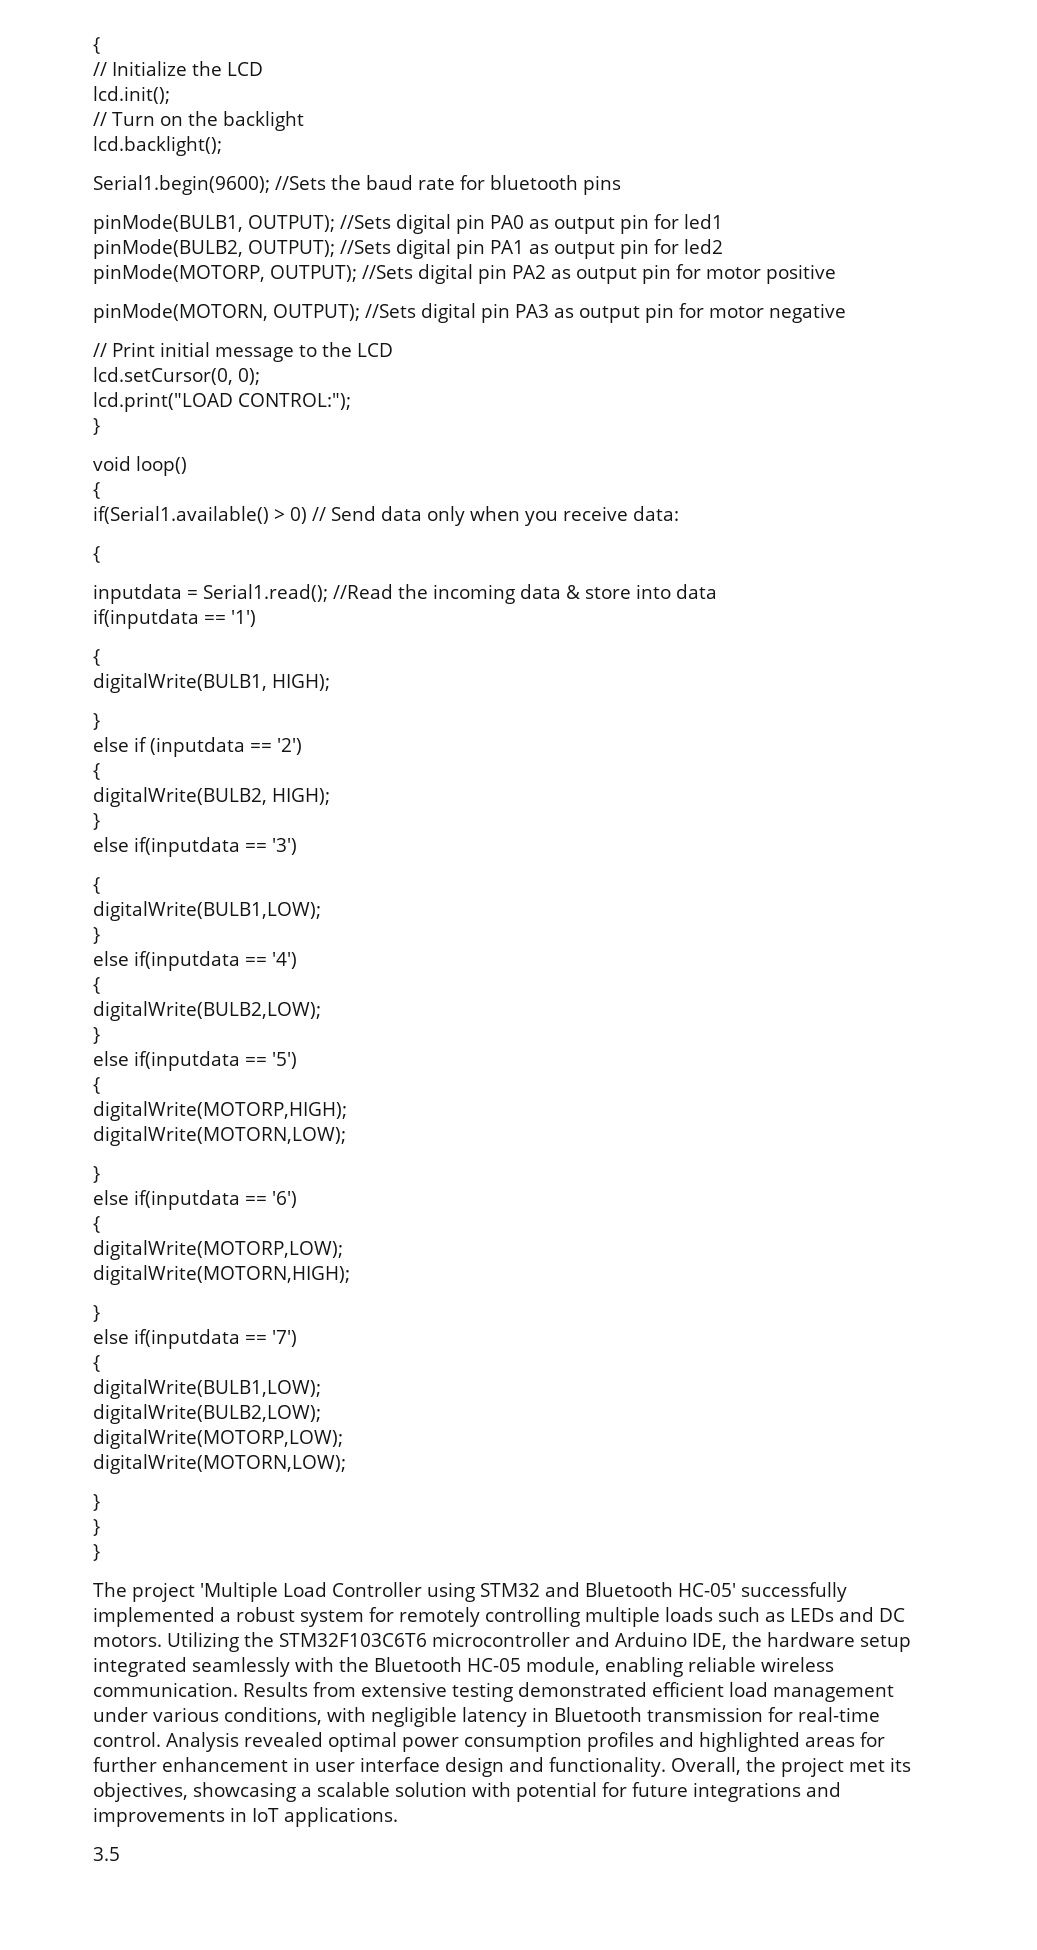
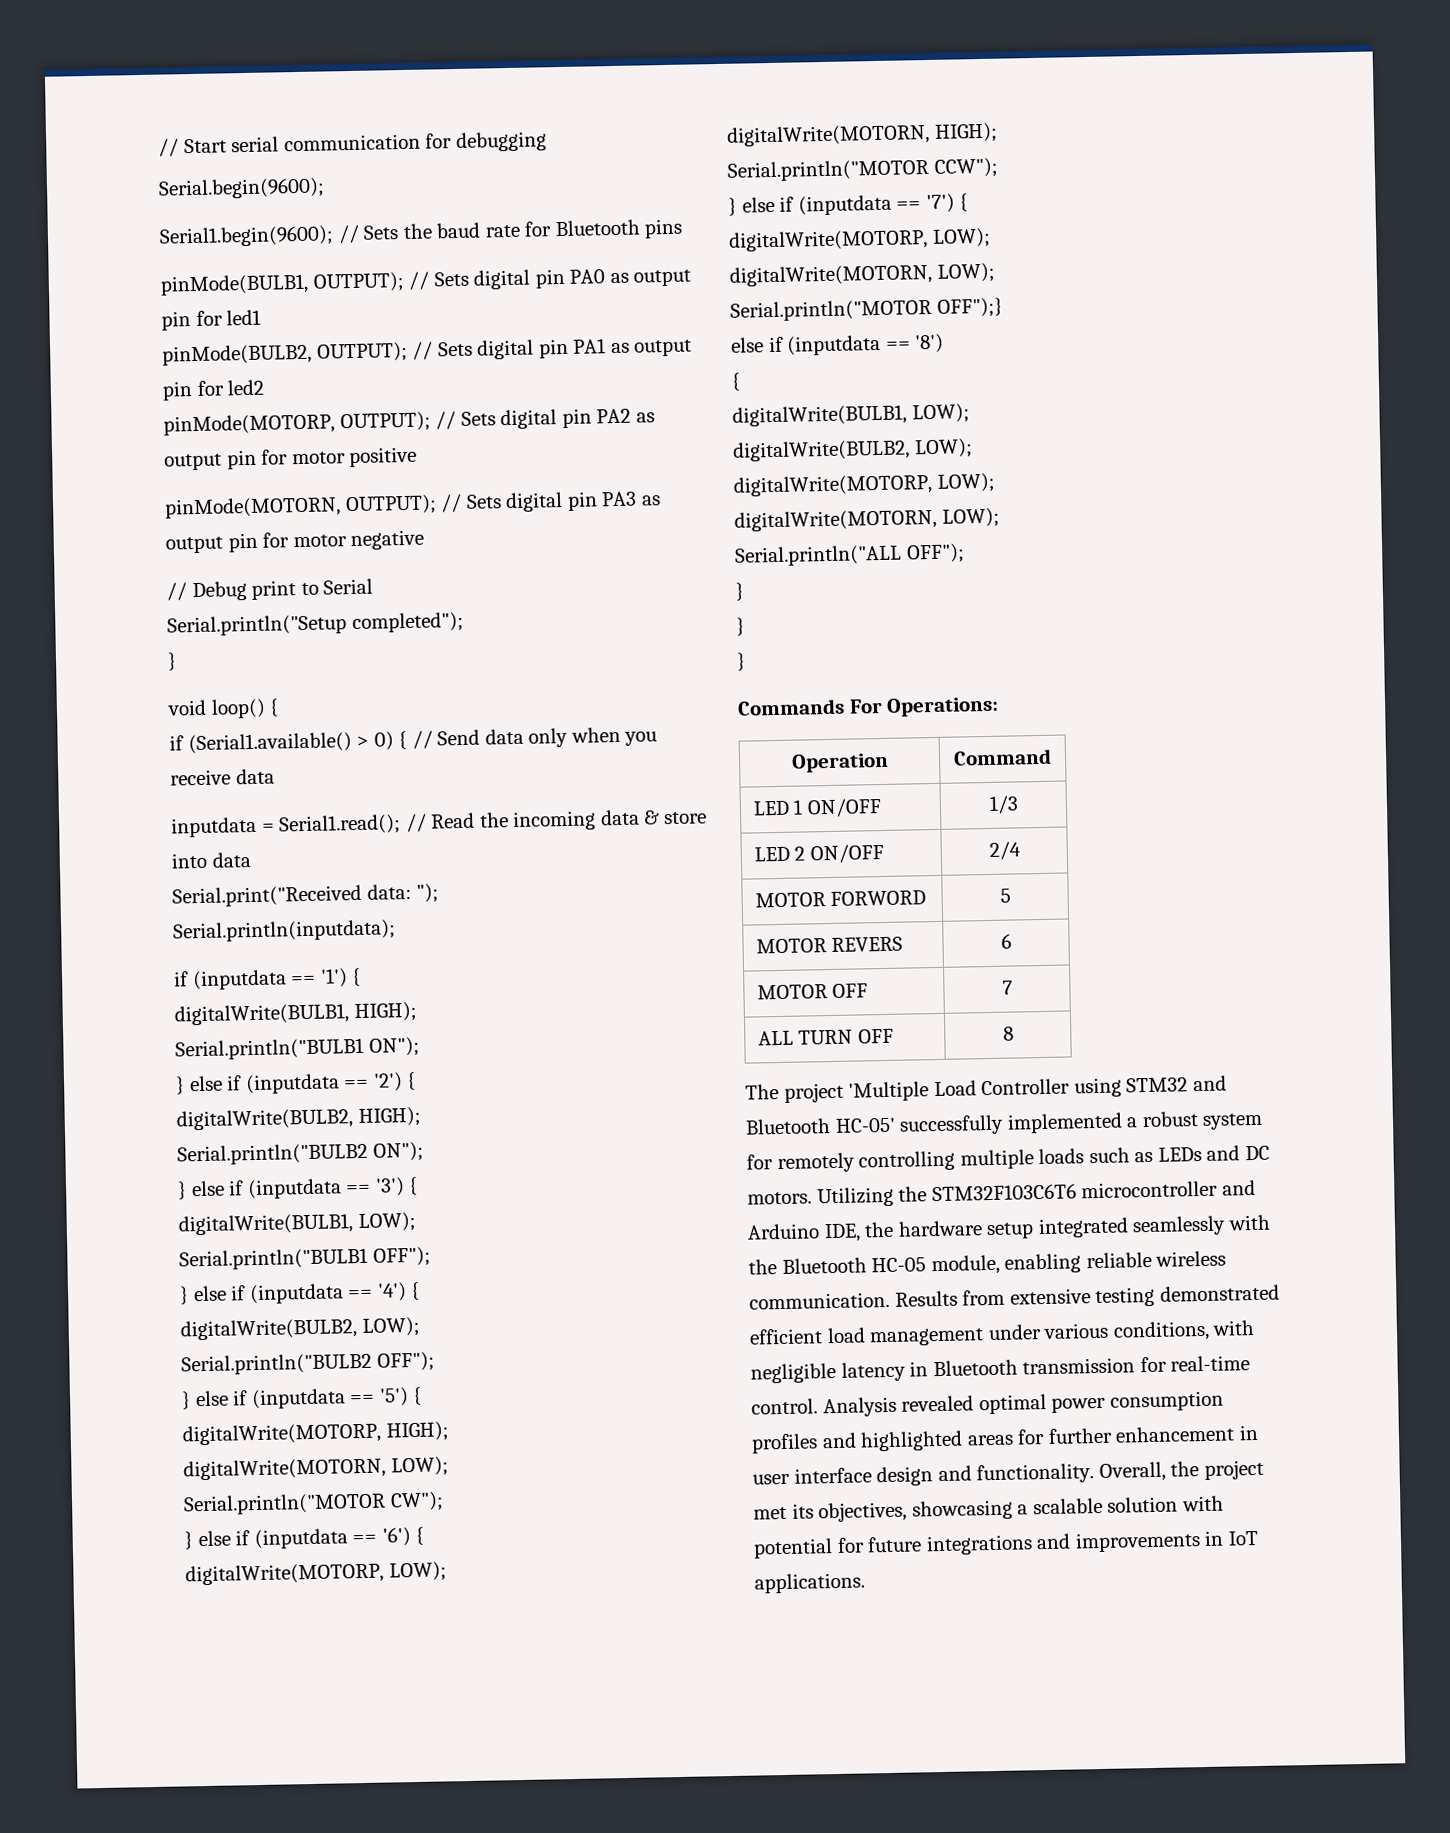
[93,37,100,54] [93,61,263,76] [93,86,170,104] [93,111,304,131] [93,136,222,156] { // // Initialize the LCD // lcd.init(); // // Turn on the backlight // lcd.backlight(); -> [158,131,547,157] [158,177,325,200] // Start serial communication for debugging // Serial.begin(9600);
[275,176,326,190] //Sets -> [337,224,400,244] // Sets
[490,175,578,190] bluetooth -> [554,219,641,237] Bluetooth
[340,215,391,229] //Sets -> [408,271,469,290] // Sets
[340,240,391,254] //Sets -> [412,341,473,360] // Sets
[361,265,413,279] //Sets -> [435,411,496,430] // Sets
[365,304,416,318] //Sets -> [440,493,502,513] // Sets
[112,342,393,362] [93,367,260,385] [93,392,351,412] Print initial message to the LCD // lcd.setCursor(0, 0); // lcd.print("LOAD CONTROL:"); -> [191,578,374,602] [167,611,464,637] Debug print to Serial // Serial.println("Setup completed");
[93,482,100,499] [93,506,269,524] // { // if(Serial1.available() -> [269,698,280,717] [169,732,352,755] { // if (Serial1.available()
(307, 515) none -> [398,731,408,750] {
[633,506,679,521] [93,546,100,563] data: // { -> [235,768,275,785] data
[333,584,393,599] //Read -> [404,812,476,833] // Read
[93,609,199,629] if(inputdata -> [172,883,440,908] [173,919,396,943] [173,969,287,991] Serial.print("Received data: "); // Serial.println(inputdata); // if (inputdata
(256, 618) // -> (348, 978) none
[93,713,100,730] [93,737,302,757] [93,763,100,780] [93,787,330,807] [93,813,100,830] [93,837,297,857] [93,877,100,894] [93,901,321,921] [93,927,100,944] [93,951,297,971] [93,977,100,994] [93,1001,321,1021] [93,1027,100,1044] [93,1051,297,1071] [93,1077,100,1094] [93,1101,347,1121] [93,1126,346,1146] [93,1166,100,1183] [93,1190,297,1210] [93,1216,100,1233] [93,1240,343,1260] [93,1265,350,1285] [93,1305,100,1322] [93,1329,297,1349] [93,1355,100,1372] [93,1379,321,1399] [93,1404,321,1424] [93,1429,343,1449] [93,1454,346,1474] [93,1494,100,1511] [93,1519,100,1536] [93,1544,100,1561] // } // else if (inputdata == '2') // { // digitalWrite(BULB2, HIGH); // } // else if(inputdata == '3') // { // digitalWrite(BULB1,LOW); // } // else if(inputdata == '4') // { // digitalWrite(BULB2,LOW); // } // else if(inputdata == '5') // { // digitalWrite(MOTORP,HIGH); // digitalWrite(MOTORN,LOW); // } // else if(inputdata == '6') // { // digitalWrite(MOTORP,LOW); // digitalWrite(MOTORN,HIGH); // } // else if(inputdata == '7') // { // digitalWrite(BULB1,LOW); // digitalWrite(BULB2,LOW); // digitalWrite(MOTORP,LOW); // digitalWrite(MOTORN,LOW); // } // } // } -> [175,1036,420,1061] [175,1071,417,1095] [176,1106,421,1131] [177,1141,424,1166] [177,1176,419,1200] [178,1211,416,1236] [179,1246,431,1271] [179,1281,421,1305] [180,1316,420,1341] [181,1351,435,1376] [181,1386,423,1410] [182,1421,449,1446] [183,1456,449,1481] [183,1491,444,1516] [184,1526,425,1550] [185,1561,447,1586] [726,122,998,147] [727,157,998,182] [728,193,969,216] [728,227,991,252] [729,262,995,287] [730,297,1003,322] [730,333,945,356] [731,372,740,391] [732,403,970,427] [732,438,973,462] [733,472,995,497] [734,507,1000,532] [734,543,965,567] [735,582,744,601] [736,617,745,636] [736,652,746,671] [737,696,1000,717] [790,752,889,773] [953,748,1052,766] [752,798,882,818] [988,795,1019,814] [753,843,884,864] [988,841,1021,860] [754,890,927,908] [999,888,1011,903] [755,936,904,954] [1000,933,1012,949] [756,983,869,1000] [1001,980,1013,995] [757,1028,894,1046] [1002,1026,1014,1041] // Serial.println("BULB1 ON"); // } else if (inputdata == '2') { // digitalWrite(BULB2, HIGH); // Serial.println("BULB2 ON"); // } else if (inputdata == '3') { // digitalWrite(BULB1, LOW); // Serial.println("BULB1 OFF"); // } else if (inputdata == '4') { // digitalWrite(BULB2, LOW); // Serial.println("BULB2 OFF"); // } else if (inputdata == '5') { // digitalWrite(MOTORP, HIGH); // digitalWrite(MOTORN, LOW); // Serial.println("MOTOR CW"); // } else if (inputdata == '6') { // digitalWrite(MOTORP, LOW); // digitalWrite(MOTORN, HIGH); // Serial.println("MOTOR CCW"); // } else if (inputdata == '7') { // digitalWrite(MOTORP, LOW); // digitalWrite(MOTORN, LOW); // Serial.println("MOTOR OFF");} // else if (inputdata == '8') // { // digitalWrite(BULB1, LOW); // digitalWrite(BULB2, LOW); // digitalWrite(MOTORP, LOW); // digitalWrite(MOTORN, LOW); // Serial.println("ALL OFF"); // } // } // } // Commands For Operations: // Operation | Command // LED 1 ON/OFF | 1/3 // LED 2 ON/OFF | 2/4 // MOTOR FORWORD | 5 // MOTOR REVERS | 6 // MOTOR OFF | 7 // ALL TURN OFF | 8
[93,1847,120,1861] // 3.5 -> (865, 1583) none

